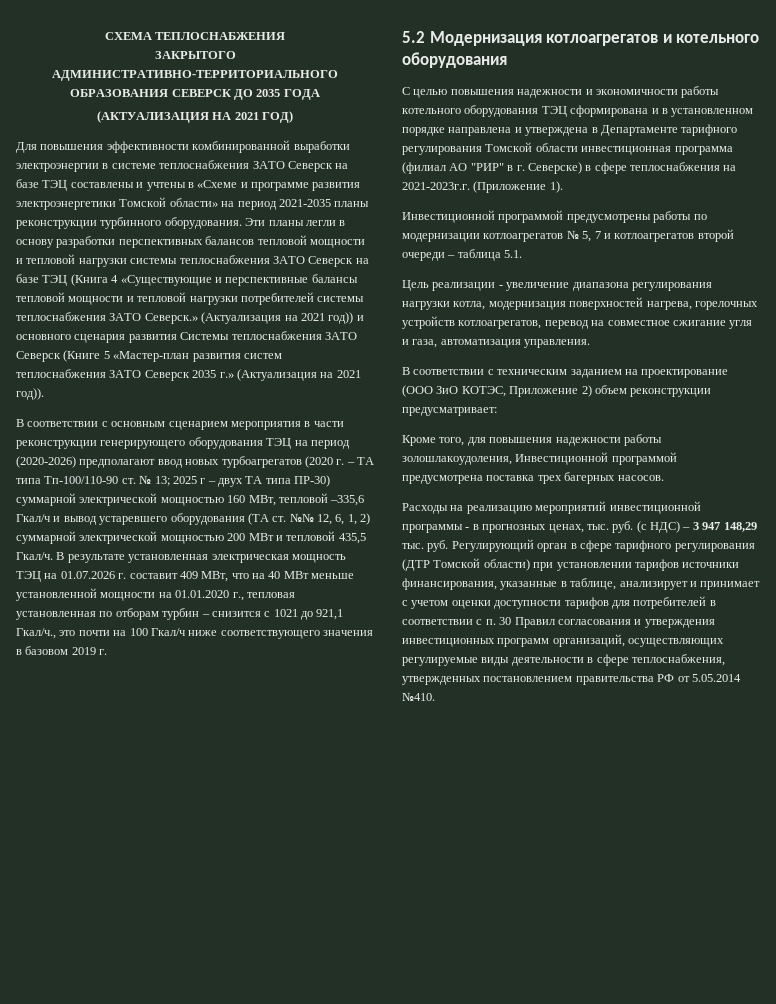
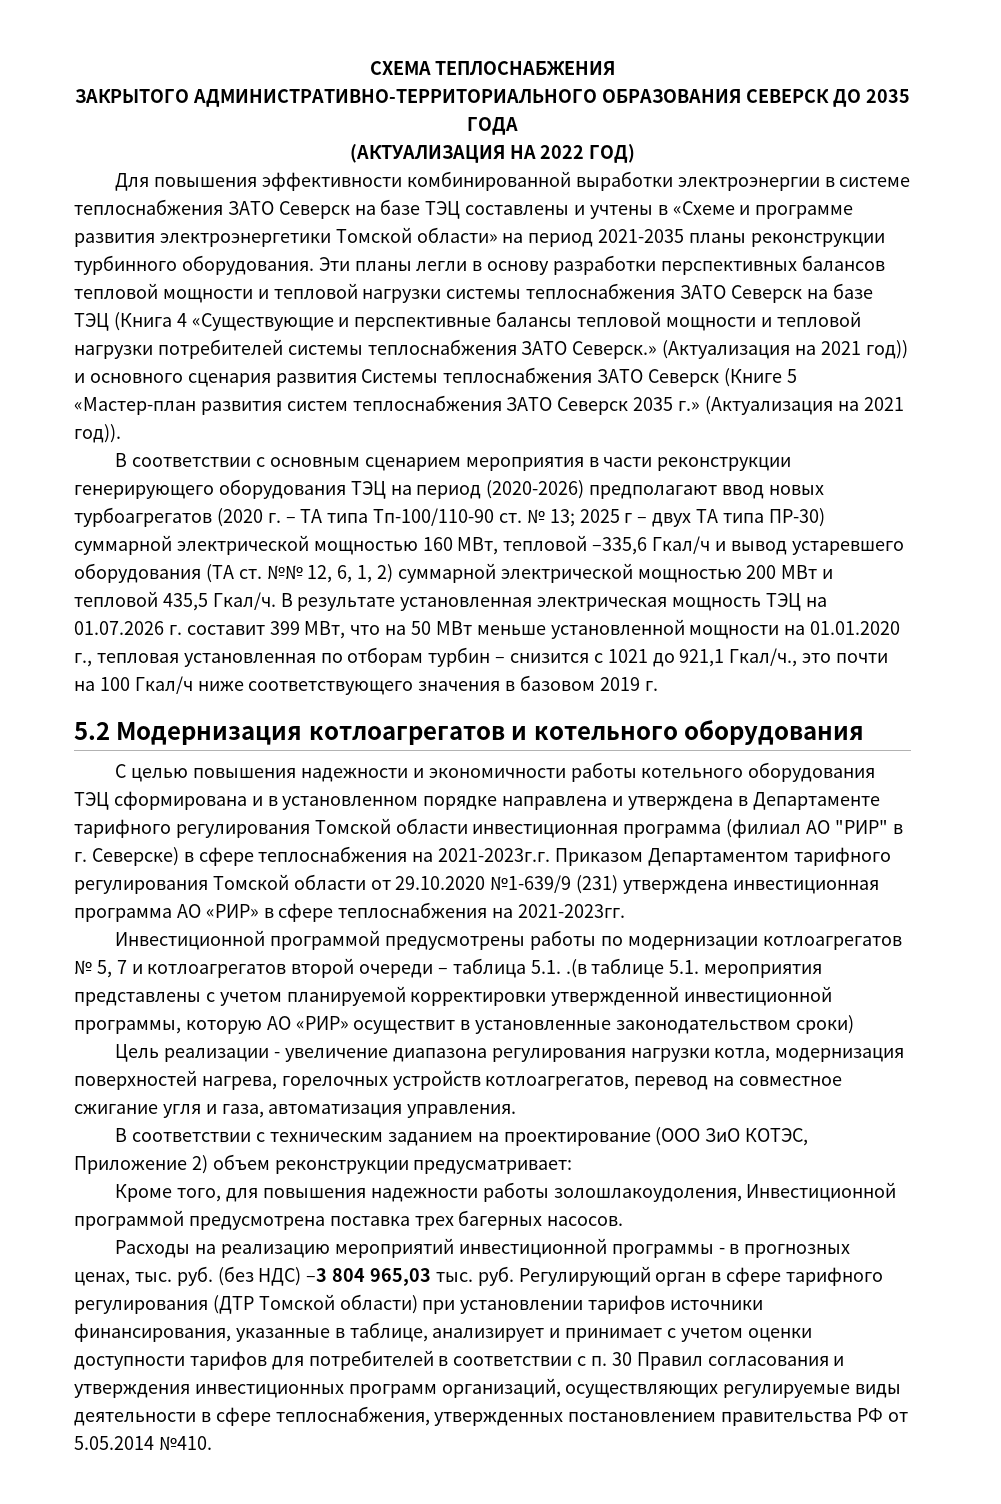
[234,112,259,120] 2021 -> [540,145,585,159] 2022
[179,571,198,579] 409 -> [269,621,300,635] 399
[268,571,281,579] 40 -> [411,621,432,635] 50
[473,181,563,193] (Приложение 1). -> [555,847,891,866] [74,874,879,894] [74,902,626,922] Приказом Департаментом тарифного регулирования Томской области от 29.10.2020 №1-639/9 (231) утверждена инвестиционная программа АО «РИР» в сфере теплоснабжения на 2021-2023гг.
(523, 254) none -> [565,958,823,978] [74,986,833,1006] [74,1015,854,1034] .(в таблице 5.1. мероприятия представлены с учетом планируемой корректировки утвержденной инвестиционной программы, которую АО «РИР» осуществит в установленные законодательством сроки)
[636,521,757,533] (с НДС) – 3 947 148,29 -> [217,1266,432,1286] (без НДС) –3 804 965,03

